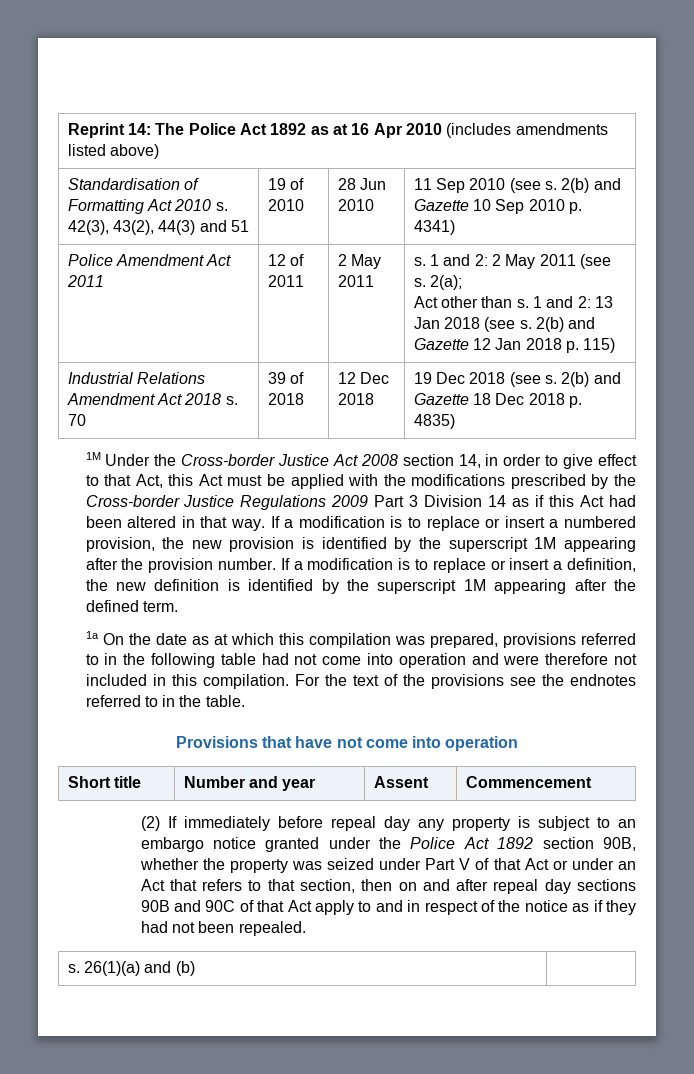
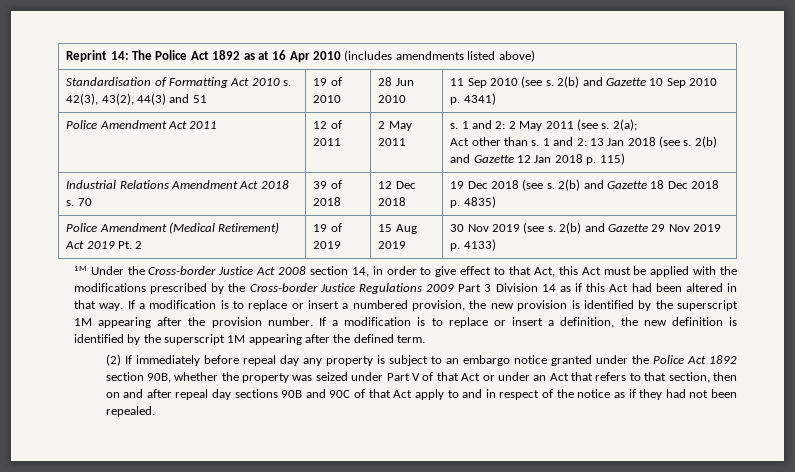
(455, 421) none -> [66,222,280,234] [65,241,143,249] [313,223,342,232] [313,241,342,249] [378,224,417,234] [378,241,407,249] [450,222,722,234] [450,239,496,251] // Police Amendment (Medical Retirement) Act 2019 Pt. 2 | 19 of 2019 | 15 Aug 2019 | 30 Nov 2019 (see s. 2(b) and Gazette 29 Nov 2019 p. 4133)
[85,631,636,648] [85,653,637,668] [85,674,636,689] [85,695,245,707] [175,736,519,751] [67,776,141,788] [183,776,316,791] [373,776,429,788] [465,776,592,788] // 1a On the date as at which this compilation was prepared, provisions referred to in the following table had not come into operation and were therefore not included in this compilation. For the text of the provisions see the endnotes referred to in the table. // Provisions that have not come into operation // Short title | Number and year | Assent | Commencement -> (426, 339) none
[67,961,195,976] // s. 26(1)(a) and (b) | -> (155, 411) none

